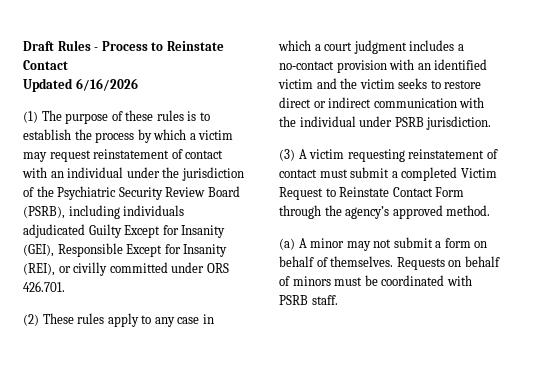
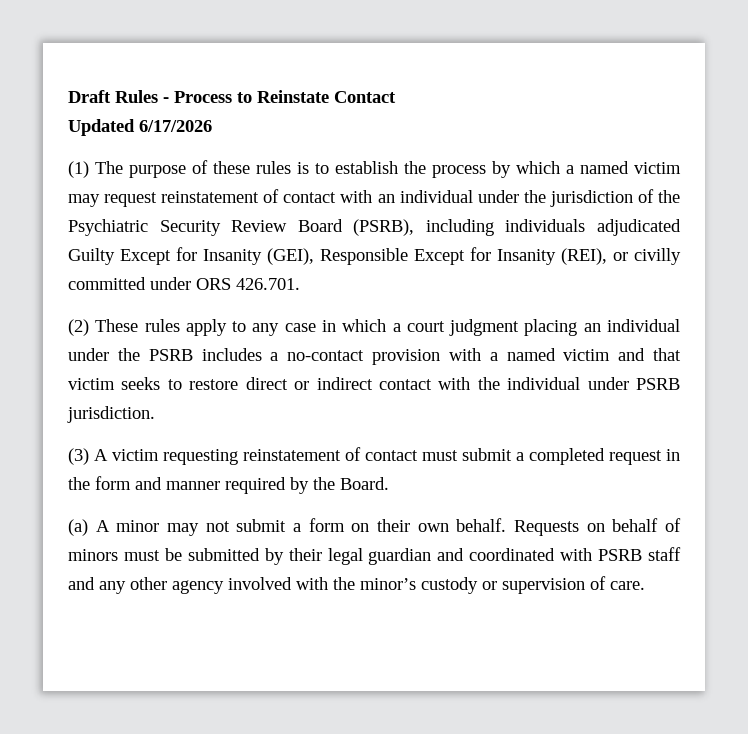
[75,78,138,91] 6/16/2026 -> [139,120,212,132] 6/17/2026
(196, 136) none -> [580,161,629,174] named
(407, 47) none -> [524,319,680,336] [68,348,193,361] placing an individual under the PSRB
[417,59,488,70] an identified -> [489,348,556,361] a named
[340,78,358,89] the -> [653,348,681,361] that
[373,98,457,108] communication -> [378,379,432,390] contact
[460,168,497,178] [279,187,465,200] [279,205,491,219] Victim Request to Reinstate Contact Form through the agency’s approved method. -> [609,449,680,465] [68,476,389,494] request in the form and manner required by the Board.
[279,256,394,267] behalf of themselves. -> [377,518,507,532] their own behalf.
[381,275,472,286] [279,295,338,305] coordinated with PSRB staff. -> [187,547,681,565] [68,576,645,594] submitted by their legal guardian and coordinated with PSRB staff and any other agency involved with the minor’s custody or supervision of care.

